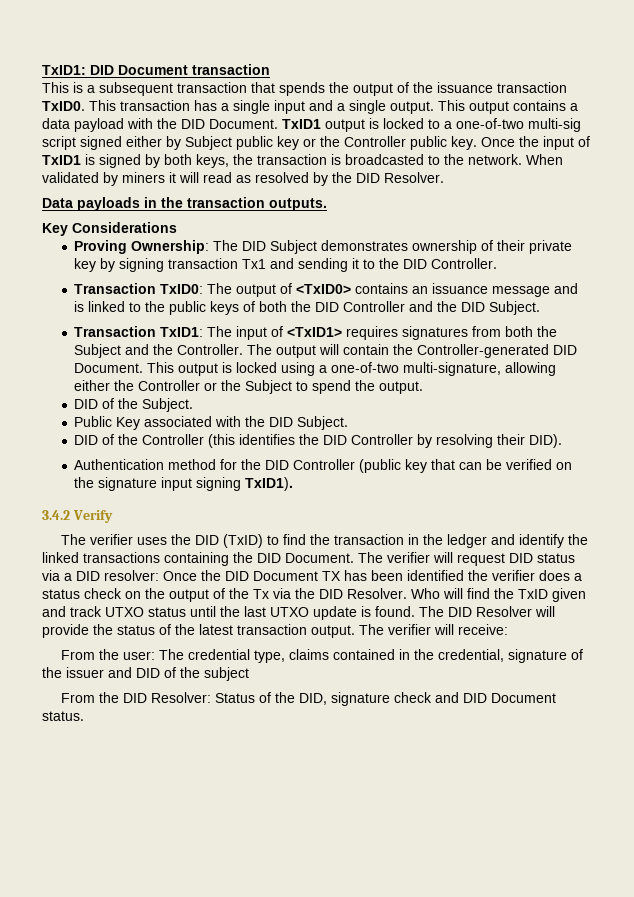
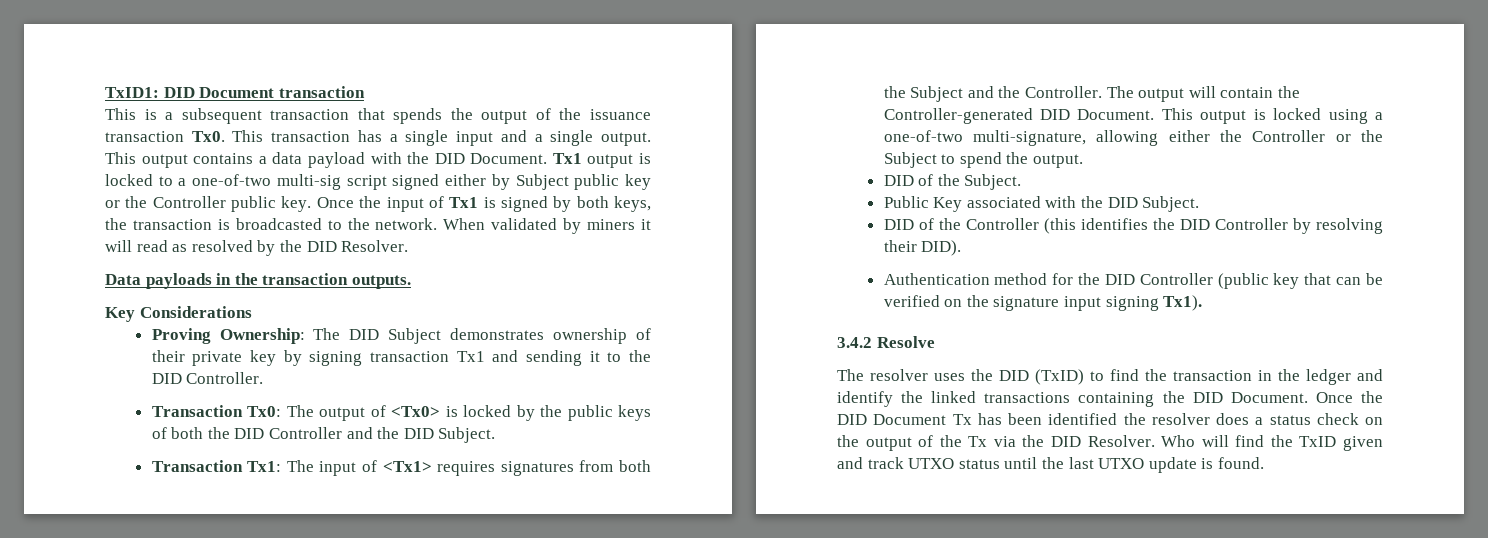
[42,101,85,111] TxID0. -> [191,131,225,142] Tx0.
[282,119,321,129] TxID1 -> [552,153,582,164] Tx1
[42,155,81,165] TxID1 -> [449,197,479,208] Tx1
[160,284,204,294] TxID0: -> [247,406,282,417] Tx0:
[296,283,579,297] [74,301,142,312] <TxID0> contains an issuance message and is linked to -> [391,405,535,421] <Tx0> is locked by
[160,327,204,337] TxID1: -> [247,461,282,472] Tx1:
[287,327,343,337] <TxID1> -> [382,461,432,472] <Tx1>
[245,477,294,491] TxID1). -> [1163,295,1203,311] Tx1).
[72,510,113,523] [61,534,134,545] Verify // The verifier -> [876,336,935,348] [837,369,928,381] Resolve // The resolver
[358,552,575,566] [42,570,159,581] The verifier will request DID status via a DID resolver: -> (1308, 397) none
[322,571,341,581] TX -> [952,414,972,425] Tx
[492,570,535,581] verifier -> [1151,413,1210,425] resolver
[419,606,555,617] [42,624,508,638] [61,649,584,663] [42,667,249,681] [61,692,557,706] [42,711,84,721] The DID Resolver will provide the status of the latest transaction output. The verifier will receive: // From the user: The credential type, claims contained in the credential, signature of the issuer and DID of the subject // From the DID Resolver: Status of the DID, signature check and DID Document status. -> (1264, 463) none

